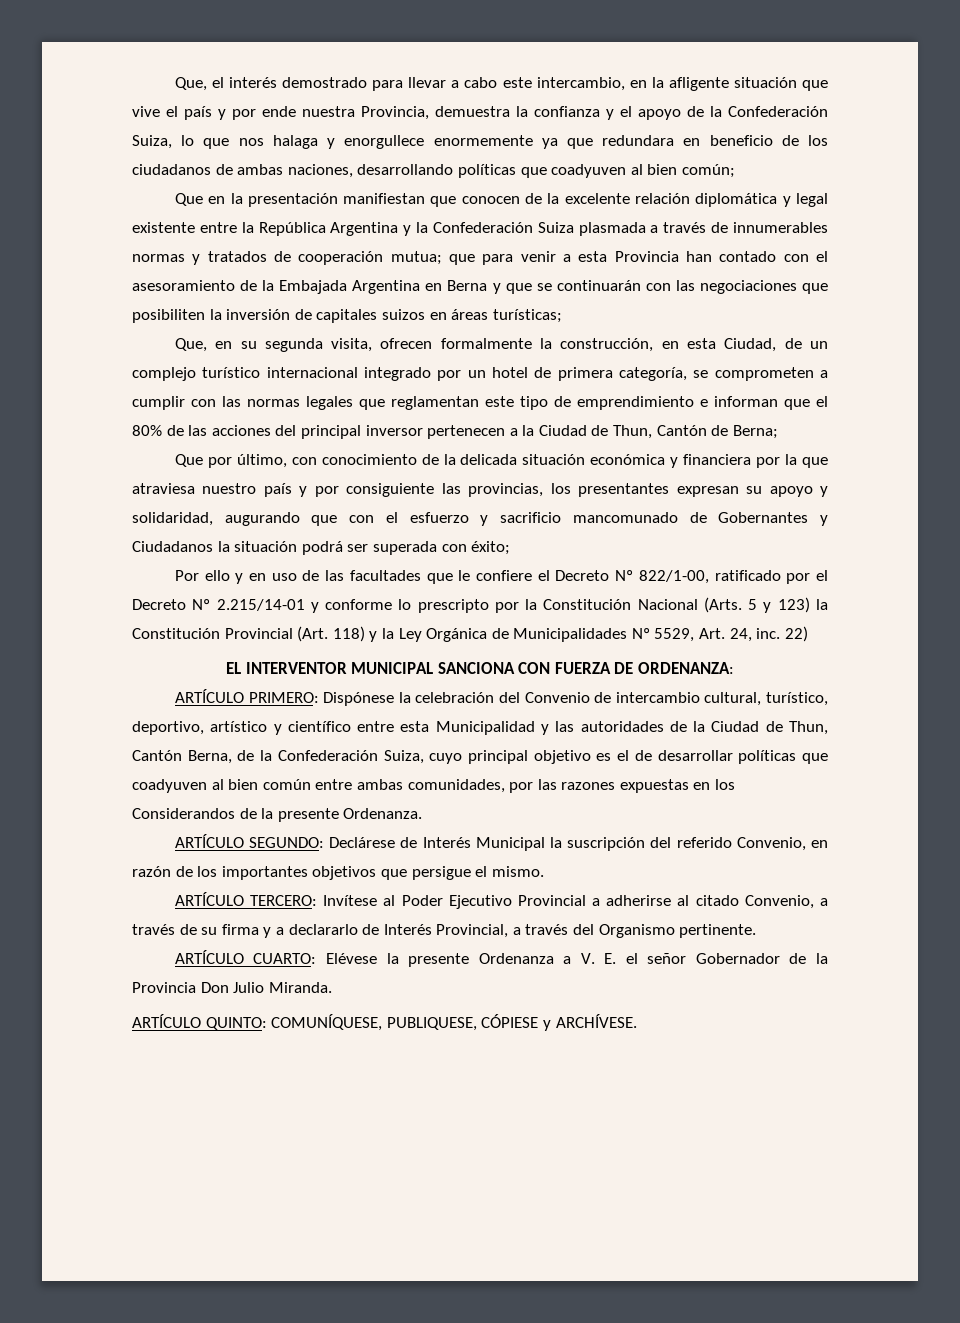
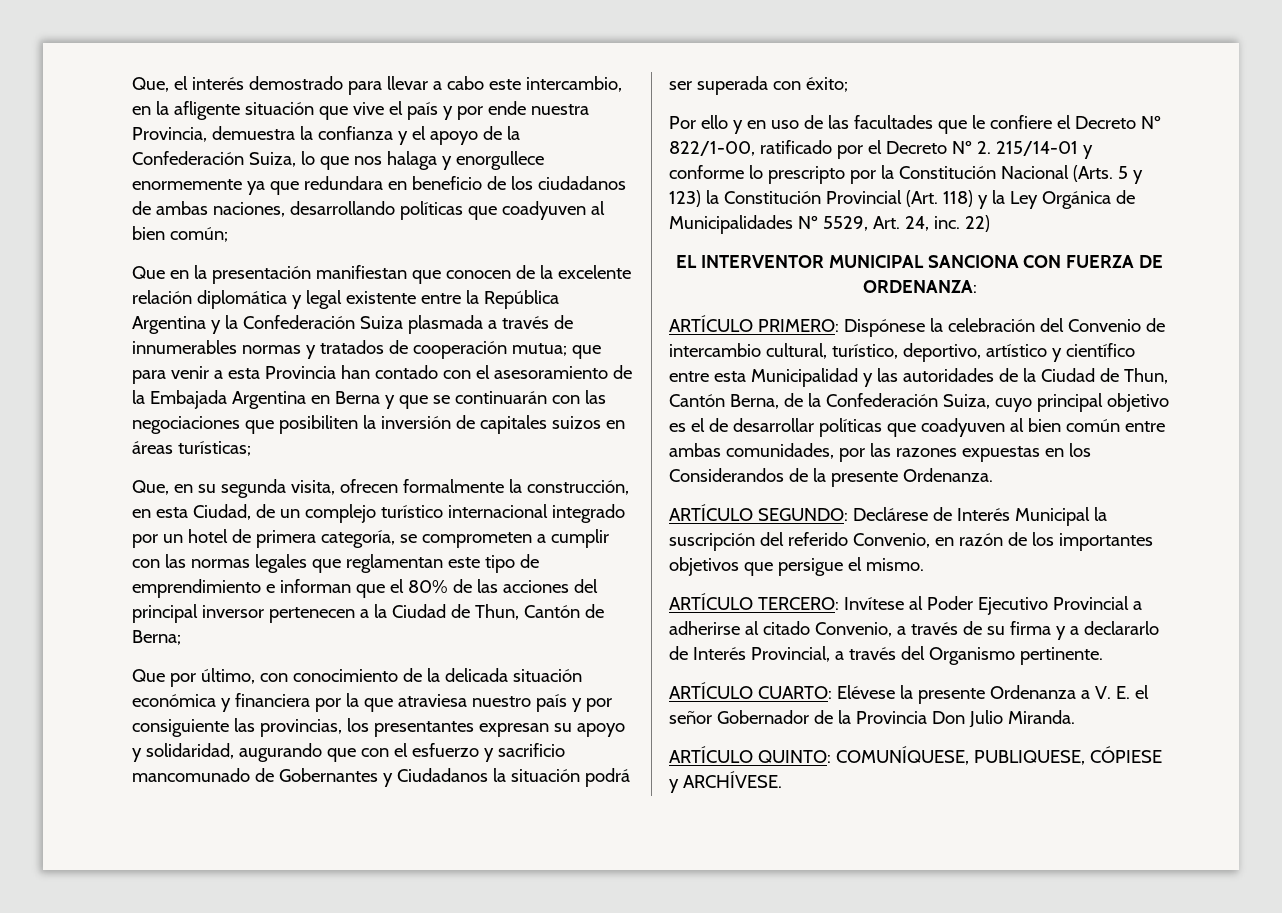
[216,599,305,611] 2.215/14-01 -> [976,141,1078,156] 2. 215/14-01

